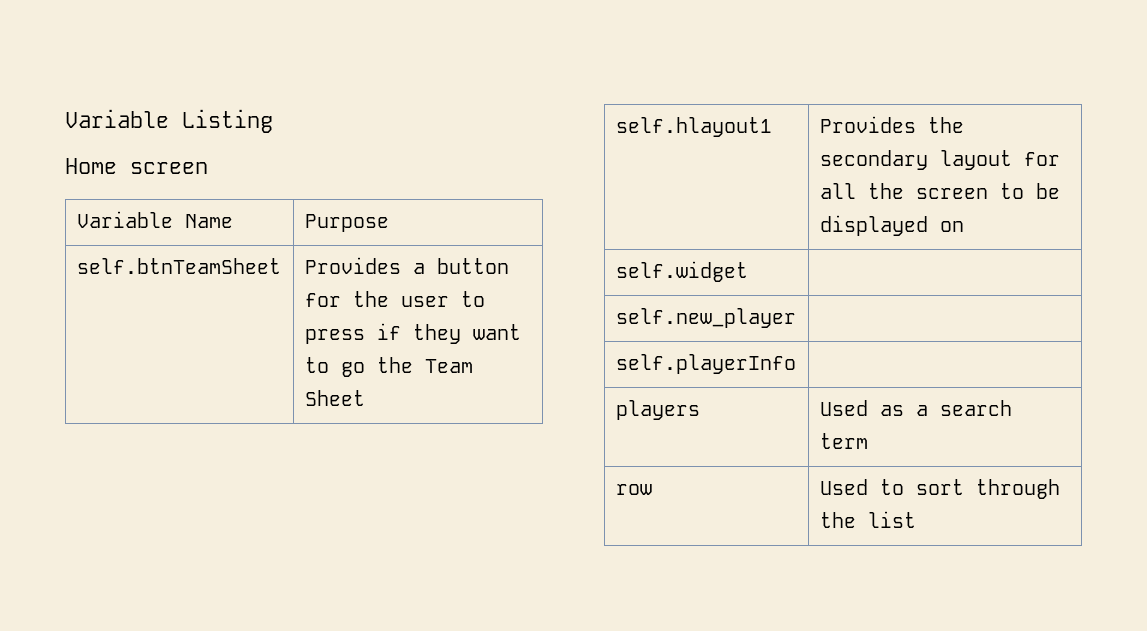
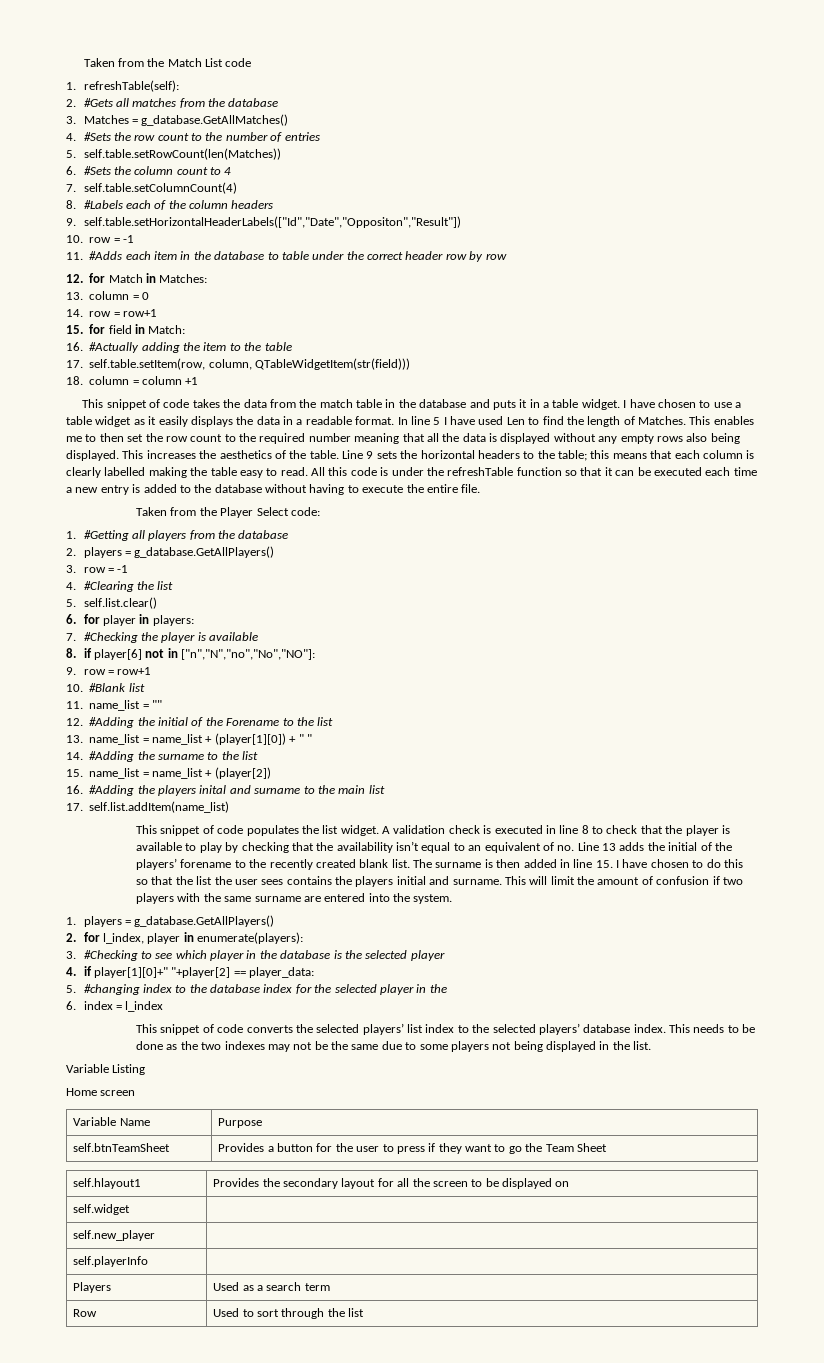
(65, 118) none -> [83,58,252,67] [66,80,179,92] [66,98,279,108] [66,114,289,126] [66,132,320,142] [66,148,281,160] [66,166,232,175] [66,182,237,194] [66,200,274,210] [66,216,461,228] [66,235,134,243] [66,251,507,262] [66,273,208,283] [66,291,149,300] [66,309,157,317] [66,324,186,334] [66,342,292,353] [66,358,410,370] [66,376,199,385] [82,399,742,410] [66,416,754,427] [66,433,740,444] [66,450,755,461] [66,467,757,478] [66,484,481,495] [136,507,320,518] [66,530,289,541] [66,546,275,558] [66,565,129,573] [66,581,174,592] [66,597,157,609] [66,614,194,626] [66,632,259,643] [66,648,316,660] [66,667,152,675] [66,683,145,692] [66,700,162,711] [66,717,334,728] [66,733,312,745] [66,751,259,762] [66,767,271,779] [66,785,385,796] [66,801,230,813] [136,825,730,836] [136,841,732,853] [136,858,743,870] [136,876,743,887] [136,893,453,904] [66,915,275,927] [66,932,304,944] [66,950,445,961] [66,966,315,978] [66,984,447,995] [66,1001,164,1012] [136,1023,756,1035] [136,1041,652,1052] Taken from the Match List code // 1. refreshTable(self): // 2. #Gets all matches from the database // 3. Matches = g_database.GetAllMatches() // 4. #Sets the row count to the number of entries // 5. self.table.setRowCount(len(Matches)) // 6. #Sets the column count to 4 // 7. self.table.setColumnCount(4) // 8. #Labels each of the column headers // 9. self.table.setHorizontalHeaderLabels(["Id","Date","Oppositon","Result"]) // 10. row = -1 // 11. #Adds each item in the database to table under the correct header row by row // 12. for Match in Matches: // 13. column = 0 // 14. row = row+1 // 15. for field in Match: // 16. #Actually adding the item to the table // 17. self.table.setItem(row, column, QTableWidgetItem(str(field))) // 18. column = column +1 // This snippet of code takes the data from the match table in the database and puts it in a table widget. I have chosen to use a table widget as it easily displays the data in a readable format. In line 5 I have used Len to find the length of Matches. This enables me to then set the row count to the required number meaning that all the data is displayed without any empty rows also being displayed. This increases the aesthetics of the table. Line 9 sets the horizontal headers to the table; this means that each column is clearly labelled making the table easy to read. All this code is under the refreshTable function so that it can be executed each time a new entry is added to the database without having to execute the entire file. // Taken from the Player Select code: // 1. #Getting all players from the database // 2. players = g_database.GetAllPlayers() // 3. row = -1 // 4. #Clearing the list // 5. self.list.clear() // 6. for player in players: // 7. #Checking the player is available // 8. if player[6] not in ["n","N","no","No","NO"]: // 9. row = row+1 // 10. #Blank list // 11. name_list = "" // 12. #Adding the initial of the Forename to the list // 13. name_list = name_list + (player[1][0]) + " " // 14. #Adding the surname to the list // 15. name_list = name_list + (player[2]) // 16. #Adding the players inital and surname to the main list // 17. self.list.addItem(name_list) // This snippet of code populates the list widget. A validation check is executed in line 8 to check that the player is available to play by checking that the availability isn’t equal to an equivalent of no. Line 13 adds the initial of the players’ forename to the recently created blank list. The surname is then added in line 15. I have chosen to do this so that the list the user sees contains the players initial and surname. This will limit the amount of confusion if two players with the same surname are entered into the system. // 1. players = g_database.GetAllPlayers() // 2. for l_index, player in enumerate(players): // 3. #Checking to see which player in the database is the selected player // 4. if player[1][0]+" "+player[2] == player_data: // 5. #changing index to the database index for the selected player in the // 6. index = l_index // This snippet of code converts the selected players’ list index to the selected players’ database index. This needs to be done as the two indexes may not be the same due to some players not being displayed in the list. //
[615,400,700,420] players -> [73,1282,112,1293] Players
[615,484,652,495] row -> [73,1309,98,1317] Row

